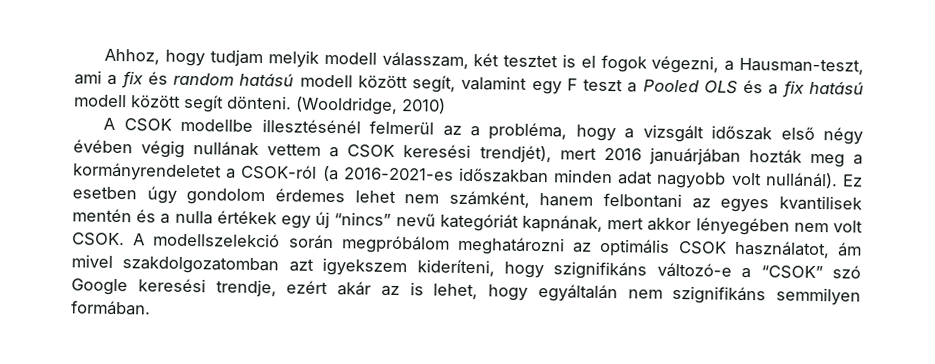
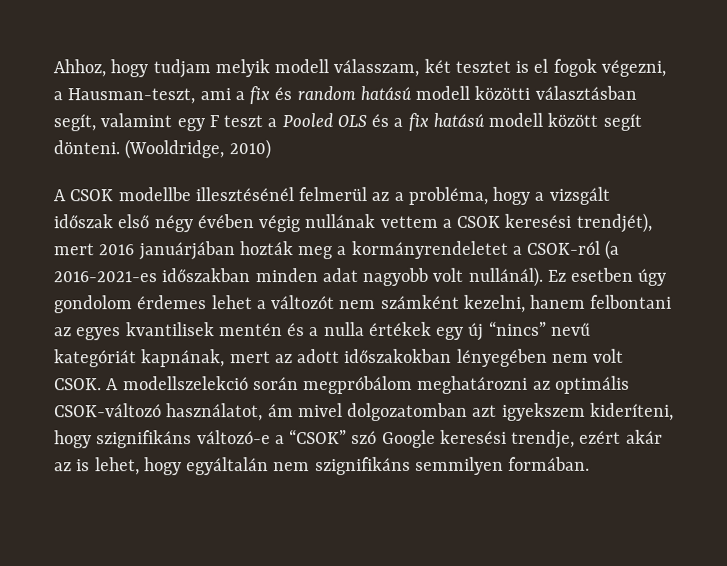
[357,75,408,89] között -> [474,85,637,100] közötti választásban
[404,190,530,208] nem számként, -> [256,294,526,313] a változót nem számként kezelni,
[647,217,692,232] akkor -> [274,348,453,364] az adott időszakokban
[677,241,727,255] CSOK -> [54,403,162,418] CSOK-változó
[122,256,280,275] szakdolgozatomban -> [347,402,469,422] dolgozatomban

